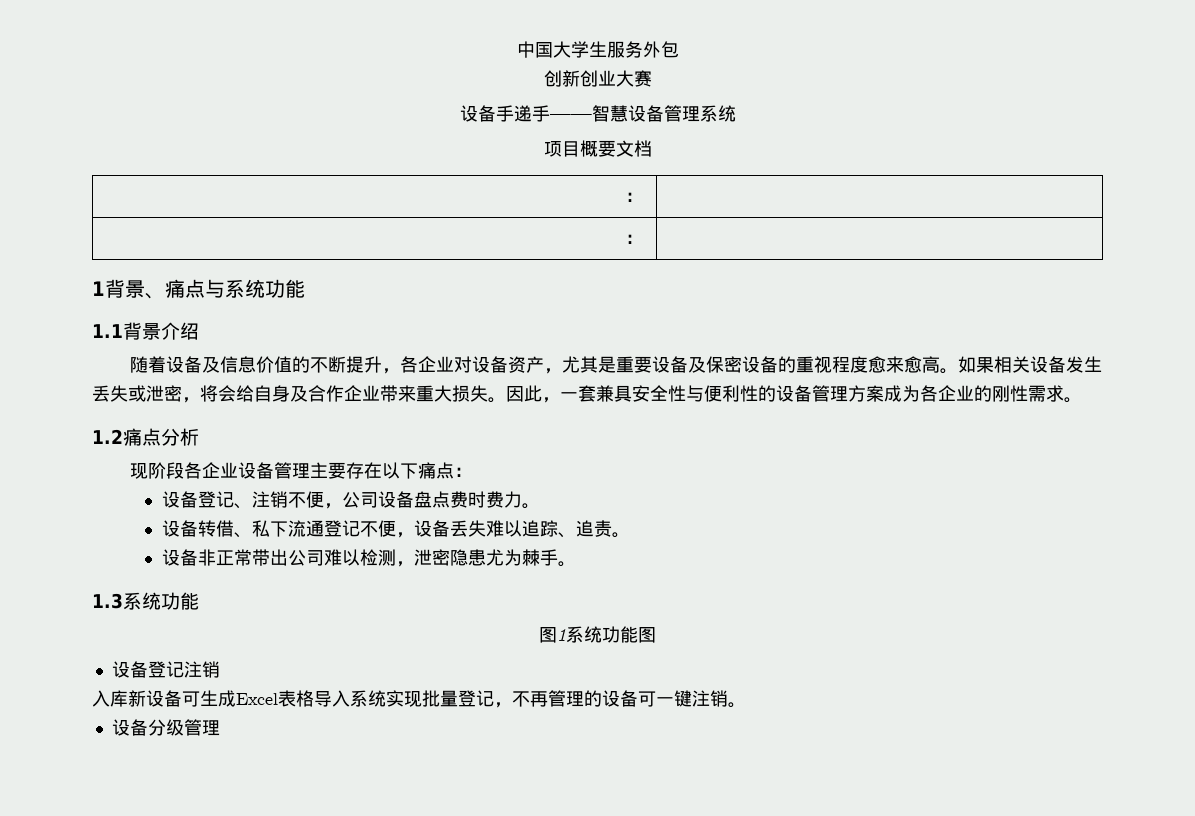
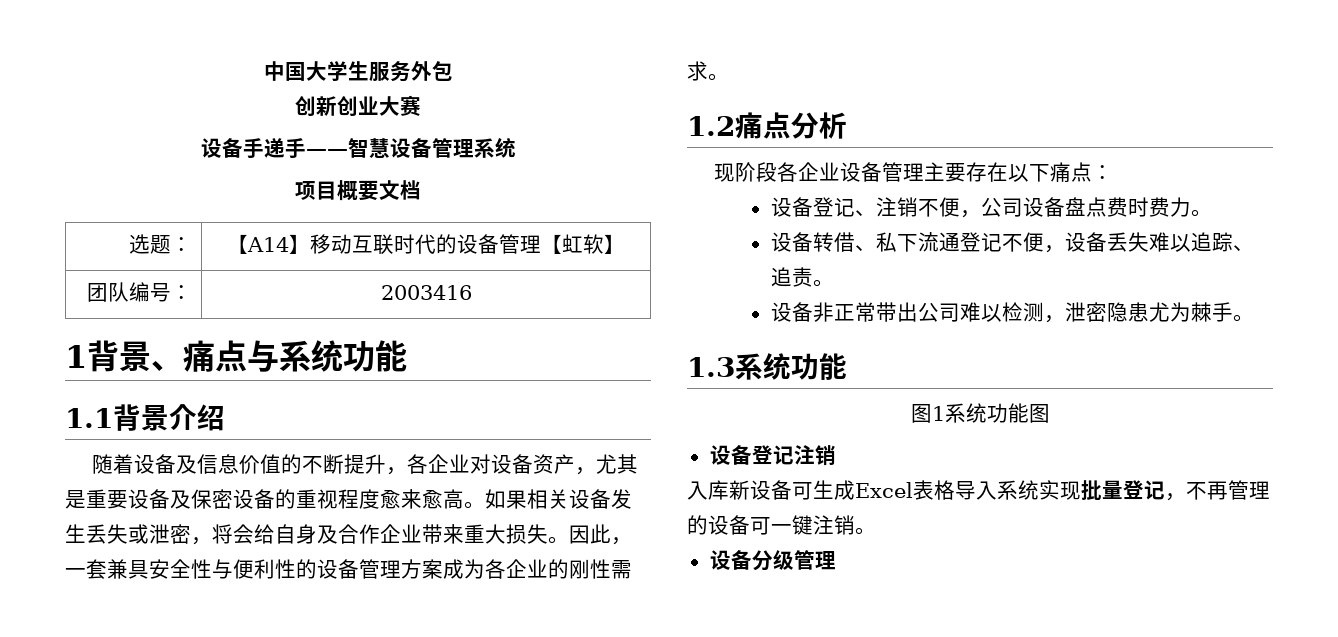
[624,192,643,202] [624,234,643,244] ： | // ： | -> [128,234,192,254] [227,234,625,255] [86,282,192,302] [380,285,472,300] 选题： | 【A14】移动互联时代的设备管理【虹软】 // 团队编号： | 2003416

